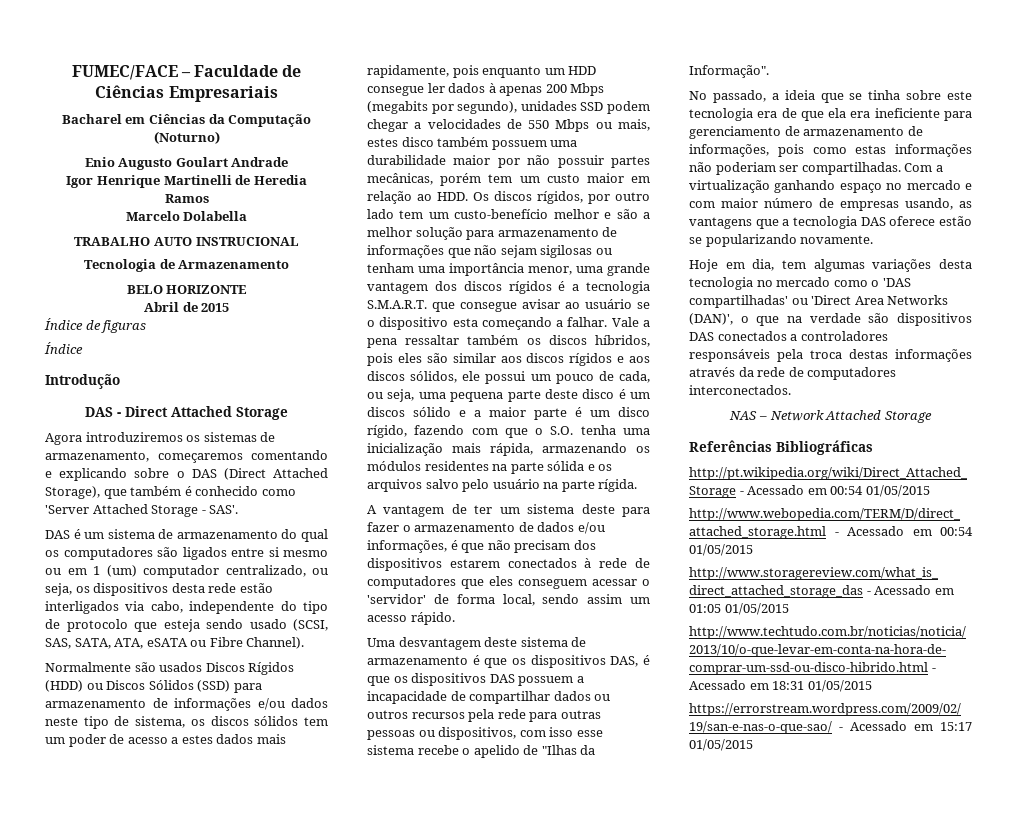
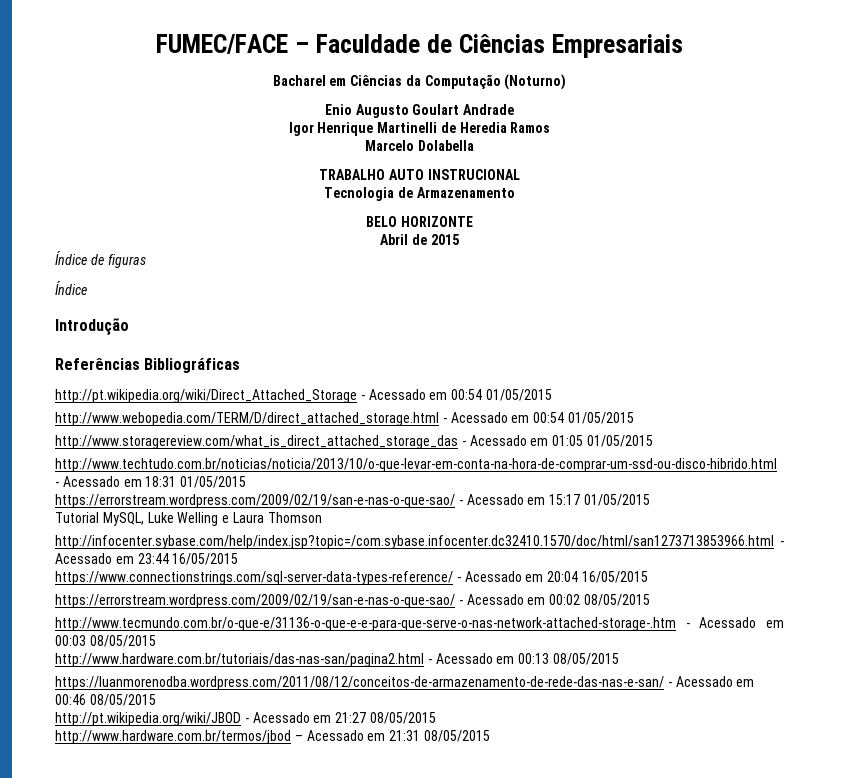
[85,406,288,420] [45,432,276,445] [45,450,328,463] [45,468,328,481] [45,486,296,499] [45,504,239,517] [45,529,328,542] [45,547,328,560] [45,565,328,578] [45,583,273,596] [45,601,328,614] [45,619,328,632] [45,637,305,649] [45,662,295,675] [45,680,262,693] [45,698,328,711] [45,716,328,729] [45,734,286,747] [367,65,597,78] [367,83,605,96] [367,101,650,114] [367,119,650,132] [367,137,578,150] [367,155,650,168] [367,173,650,186] [367,191,650,204] [367,209,650,219] [367,227,618,240] [367,245,612,258] [367,263,650,276] [367,281,650,294] [367,299,650,312] [367,317,650,330] [367,335,650,348] [367,353,650,366] [367,371,650,384] [367,389,650,402] [367,407,650,420] [367,425,650,438] [367,443,650,456] [367,461,613,474] [367,479,638,492] [367,504,650,517] [367,522,605,534] [367,540,596,553] [367,558,650,571] [367,576,650,589] [367,594,650,606] [367,612,455,625] [367,637,587,650] [367,655,650,668] [367,673,584,686] [367,691,611,704] [367,709,601,722] [367,727,603,740] [367,745,596,758] [689,65,769,78] [689,90,972,103] [689,108,972,121] [689,126,923,139] [689,144,972,157] [689,162,943,175] [689,180,972,193] [689,198,972,211] [689,216,972,229] [689,234,874,247] [689,259,972,272] [689,277,911,290] [689,295,949,308] [689,313,972,326] [689,331,888,341] [689,349,972,362] [689,367,897,380] [689,385,791,395] [729,410,932,423] // DAS - Direct Attached Storage // Agora introduziremos os sistemas de armazenamento, começaremos comentando e explicando sobre o DAS (Direct Attached Storage), que também é conhecido como 'Server Attached Storage - SAS'. // DAS é um sistema de armazenamento do qual os computadores são ligados entre si mesmo ou em 1 (um) computador centralizado, ou seja, os dispositivos desta rede estão interligados via cabo, independente do tipo de protocolo que esteja sendo usado (SCSI, SAS, SATA, ATA, eSATA ou Fibre Channel). // Normalmente são usados Discos Rígidos (HDD) ou Discos Sólidos (SSD) para armazenamento de informações e/ou dados neste tipo de sistema, os discos sólidos tem um poder de acesso a estes dados mais rapidamente, pois enquanto um HDD consegue ler dados à apenas 200 Mbps (megabits por segundo), unidades SSD podem chegar a velocidades de 550 Mbps ou mais, estes disco também possuem uma durabilidade maior por não possuir partes mecânicas, porém tem um custo maior em relação ao HDD. Os discos rígidos, por outro lado tem um custo-benefício melhor e são a melhor solução para armazenamento de informações que não sejam sigilosas ou tenham uma importância menor, uma grande vantagem dos discos rígidos é a tecnologia S.M.A.R.T. que consegue avisar ao usuário se o dispositivo esta começando a falhar. Vale a pena ressaltar também os discos híbridos, pois eles são similar aos discos rígidos e aos discos sólidos, ele possui um pouco de cada, ou seja, uma pequena parte deste disco é um discos sólido e a maior parte é um disco rígido, fazendo com que o S.O. tenha uma inicialização mais rápida, armazenando os módulos residentes na parte sólida e os arquivos salvo pelo usuário na parte rígida. // A vantagem de ter um sistema deste para fazer o armazenamento de dados e/ou informações, é que não precisam dos dispositivos estarem conectados à rede de computadores que eles conseguem acessar o 'servidor' de forma local, sendo assim um acesso rápido. // Uma desvantagem deste sistema de armazenamento é que os dispositivos DAS, é que os dispositivos DAS possuem a incapacidade de compartilhar dados ou outros recursos pela rede para outras pessoas ou dispositivos, com isso esse sistema recebe o apelido de "Ilhas da Informação". // No passado, a ideia que se tinha sobre este tecnologia era de que ela era ineficiente para gerenciamento de armazenamento de informações, pois como estas informações não poderiam ser compartilhadas. Com a virtualização ganhando espaço no mercado e com maior número de empresas usando, as vantagens que a tecnologia DAS oferece estão se popularizando novamente. // Hoje em dia, tem algumas variações desta tecnologia no mercado como o 'DAS compartilhadas' ou 'Direct Area Networks (DAN)', o que na verdade são dispositivos DAS conectados a controladores responsáveis pela troca destas informações através da rede de computadores interconectados. // NAS – Network Attached Storage -> (129, 326) none
(753, 745) none -> [55,512,322,526] [55,535,784,549] [55,553,239,565] [55,571,648,585] [55,594,650,608] [55,617,784,631] [55,635,156,647] [55,653,619,667] [55,676,755,690] [55,694,156,706] [55,712,436,726] [55,730,490,744] // Tutorial MySQL, Luke Welling e Laura Thomson // http://infocenter.sybase.com/help/index.jsp?topic=/com.sybase.infocenter.dc32410.1570/doc/html/san1273713853966.html - Acessado em 23:44 16/05/2015 // https://www.connectionstrings.com/sql-server-data-types-reference/ - Acessado em 20:04 16/05/2015 // https://errorstream.wordpress.com/2009/02/19/san-e-nas-o-que-sao/ - Acessado em 00:02 08/05/2015 // http://www.tecmundo.com.br/o-que-e/31136-o-que-e-e-para-que-serve-o-nas-network-attached-storage-.htm - Acessado em 00:03 08/05/2015 // http://www.hardware.com.br/tutoriais/das-nas-san/pagina2.html - Acessado em 00:13 08/05/2015 // https://luanmorenodba.wordpress.com/2011/08/12/conceitos-de-armazenamento-de-rede-das-nas-e-san/ - Acessado em 00:46 08/05/2015 // http://pt.wikipedia.org/wiki/JBOD - Acessado em 21:27 08/05/2015 // http://www.hardware.com.br/termos/jbod – Acessado em 21:31 08/05/2015

